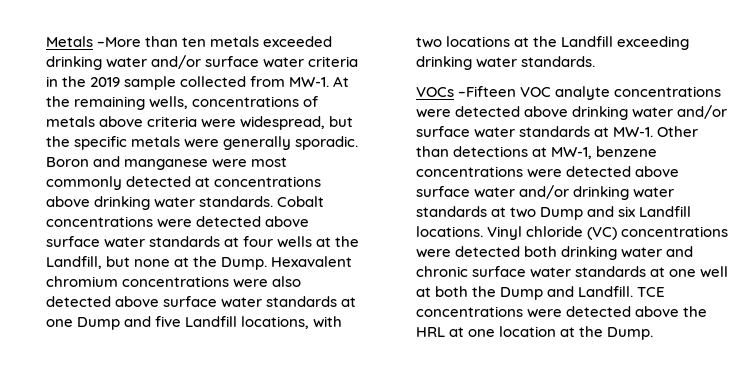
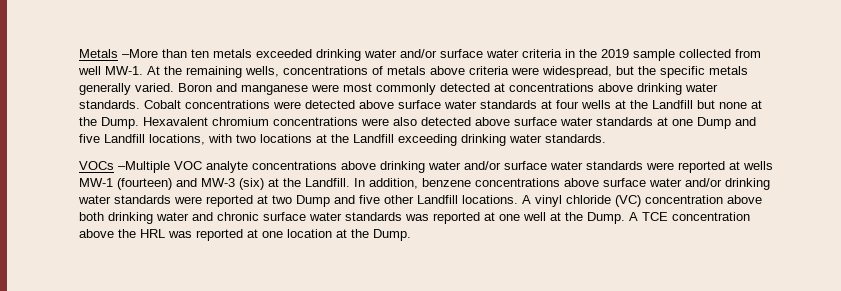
(285, 81) none -> [77,66,101,75] well
[183,136,358,150] were generally sporadic. -> [78,83,174,95] generally varied.
[45,256,102,269] Landfill, -> [651,100,693,109] Landfill
[457,86,516,97] –Fifteen -> [117,161,170,173] –Multiple
[415,106,520,118] were detected -> (337, 165) none
[593,126,698,137] [415,146,657,159] [415,166,631,178] at MW-1. Other than detections at MW-1, benzene concentrations were detected -> [645,161,773,173] [78,178,560,190] were reported at wells MW-1 (fourteen) and MW-3 (six) at the Landfill. In addition, benzene concentrations
(487, 211) none -> [173,195,253,207] were reported
[617,206,691,217] [415,226,728,240] [415,246,520,258] six Landfill locations. Vinyl chloride (VC) concentrations were detected -> [358,195,762,207] five other Landfill locations. A vinyl chloride (VC) concentration above
(646, 271) none -> [404,212,480,224] was reported
[434,286,665,300] [415,306,631,318] both the Dump and Landfill. TCE concentrations were detected -> [564,212,750,224] the Dump. A TCE concentration
(445, 332) none -> [167,229,243,241] was reported

